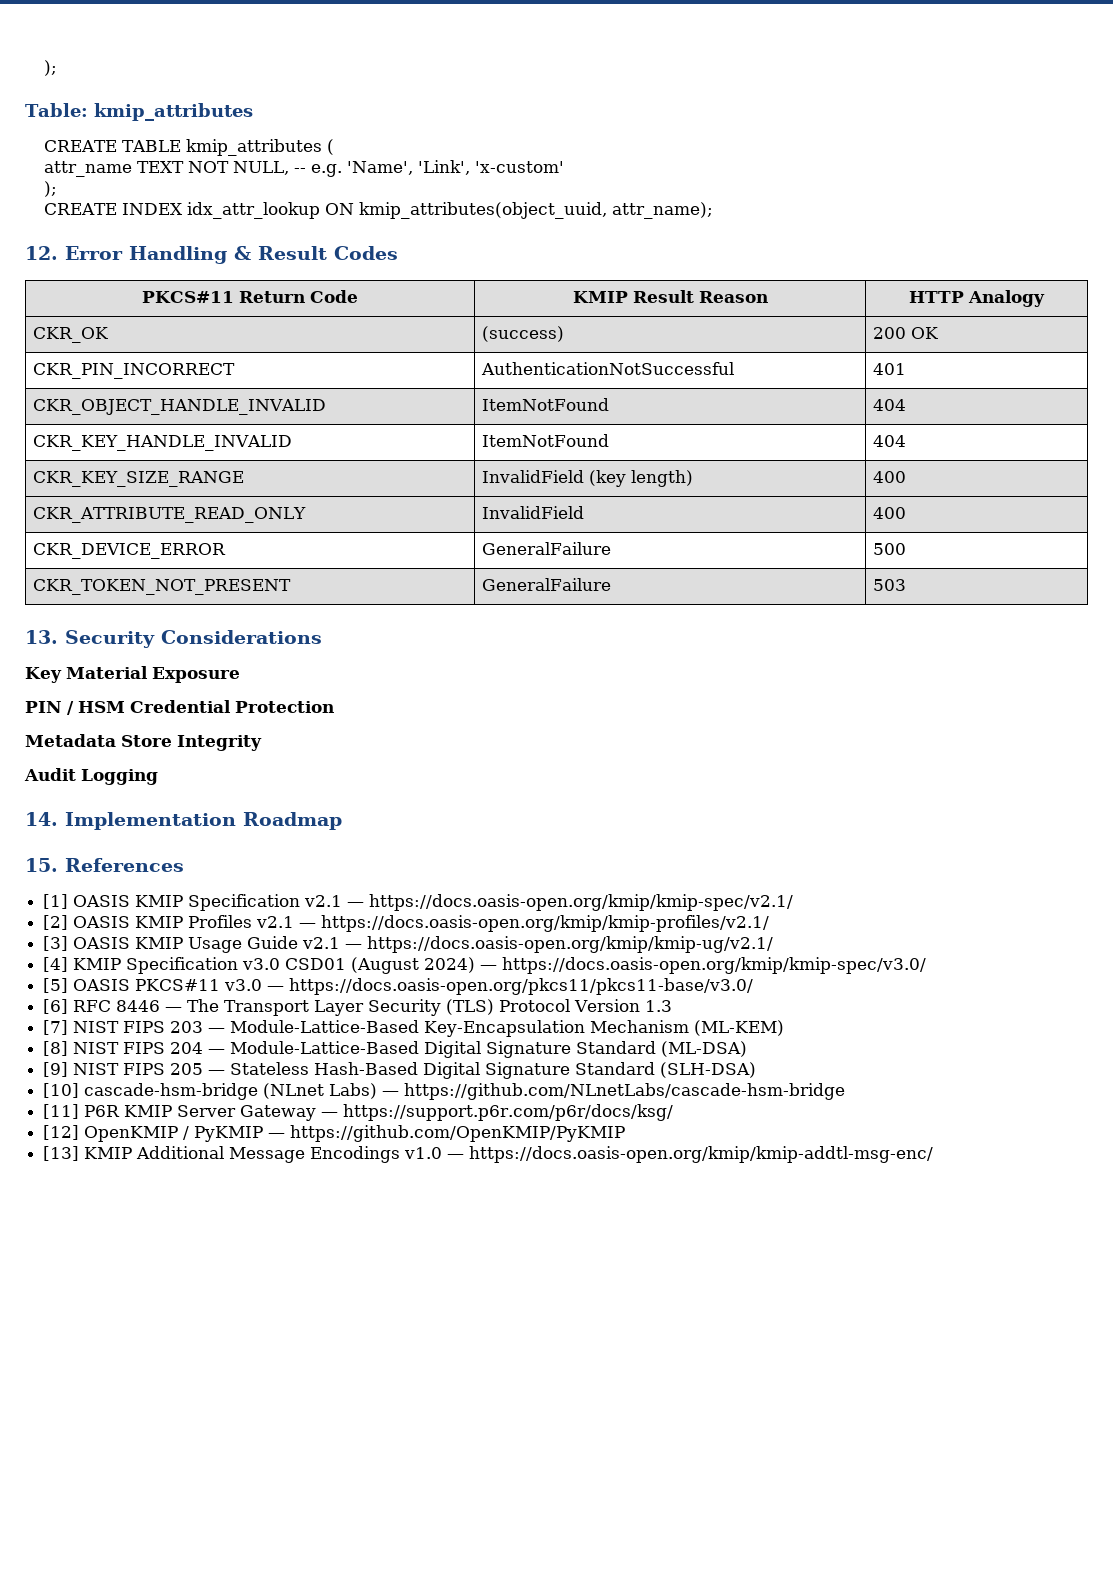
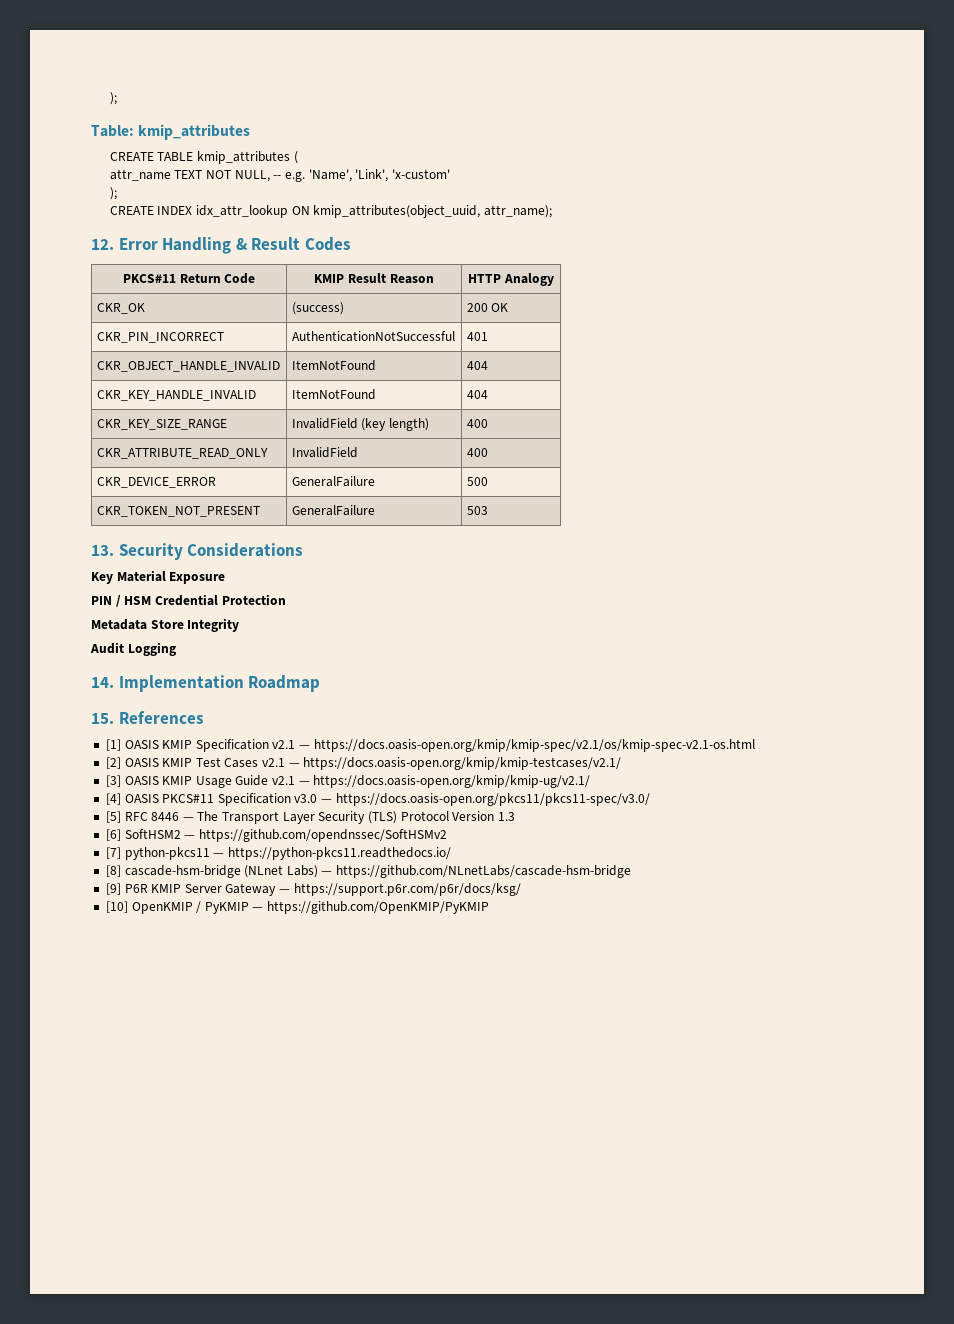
[369,894,794,911] https://docs.oasis-open.org/kmip/kmip-spec/v2.1/ -> [313,739,755,752] https://docs.oasis-open.org/kmip/kmip-spec/v2.1/os/kmip-spec-v2.1-os.html
[188,915,770,932] Profiles v2.1 — https://docs.oasis-open.org/kmip/kmip-profiles/v2.1/ -> [195,757,622,770] Test Cases v2.1 — https://docs.oasis-open.org/kmip/kmip-testcases/v2.1/
[73,957,927,974] [43,978,754,995] [43,999,69,1014] KMIP Specification v3.0 CSD01 (August 2024) — https://docs.oasis-open.org/kmip/kmip-spec/v3.0/ // [5] OASIS PKCS#11 v3.0 — https://docs.oasis-open.org/pkcs11/pkcs11-base/v3.0/ // [6] -> [124,793,650,806] [105,811,121,823] OASIS PKCS#11 Specification v3.0 — https://docs.oasis-open.org/pkcs11/pkcs11-spec/v3.0/ // [5]
[43,1020,785,1037] [43,1041,748,1058] [43,1062,757,1079] [43,1083,80,1098] [7] NIST FIPS 203 — Module-Lattice-Based Key-Encapsulation Mechanism (ML-KEM) // [8] NIST FIPS 204 — Module-Lattice-Based Digital Signature Standard (ML-DSA) // [9] NIST FIPS 205 — Stateless Hash-Based Digital Signature Standard (SLH-DSA) // [10] -> [105,829,447,842] [105,847,451,860] [105,865,121,877] [6] SoftHSM2 — https://github.com/opendnssec/SoftHSMv2 // [7] python-pkcs11 — https://python-pkcs11.readthedocs.io/ // [8]
[43,1104,80,1119] [11] -> [105,883,121,895] [9]
[43,1125,80,1140] [12] -> [105,901,128,913] [10]
[43,1146,934,1163] // [13] KMIP Additional Message Encodings v1.0 — https://docs.oasis-open.org/kmip/kmip-addtl-msg-enc/ -> (490, 907) none

